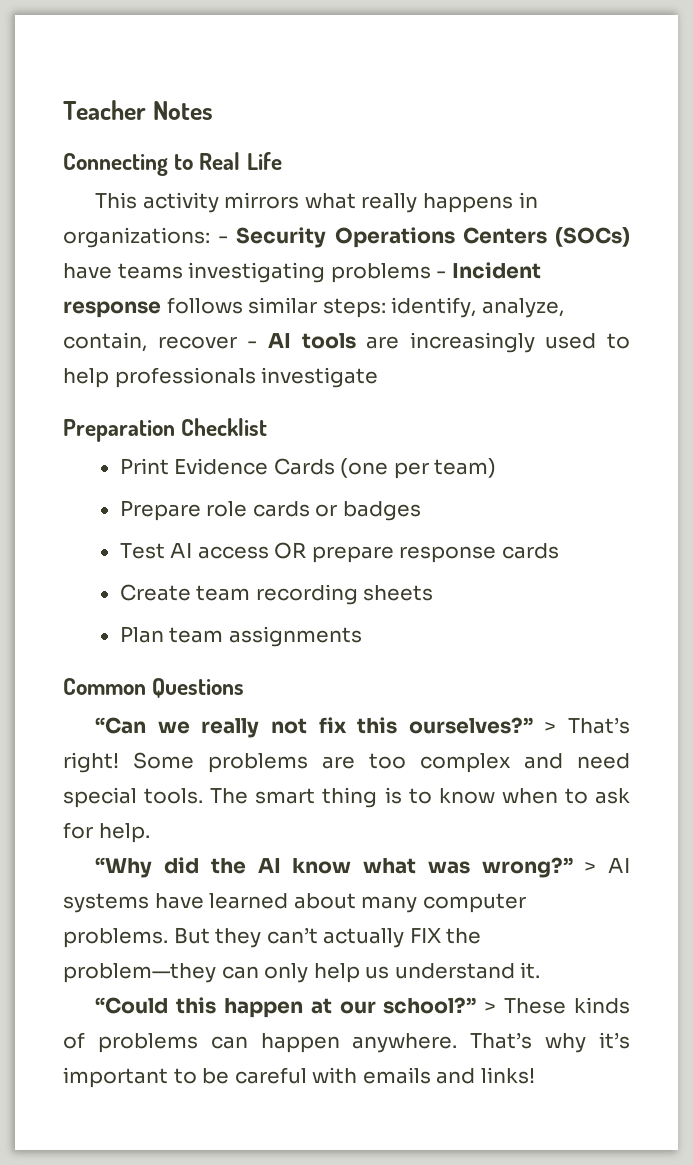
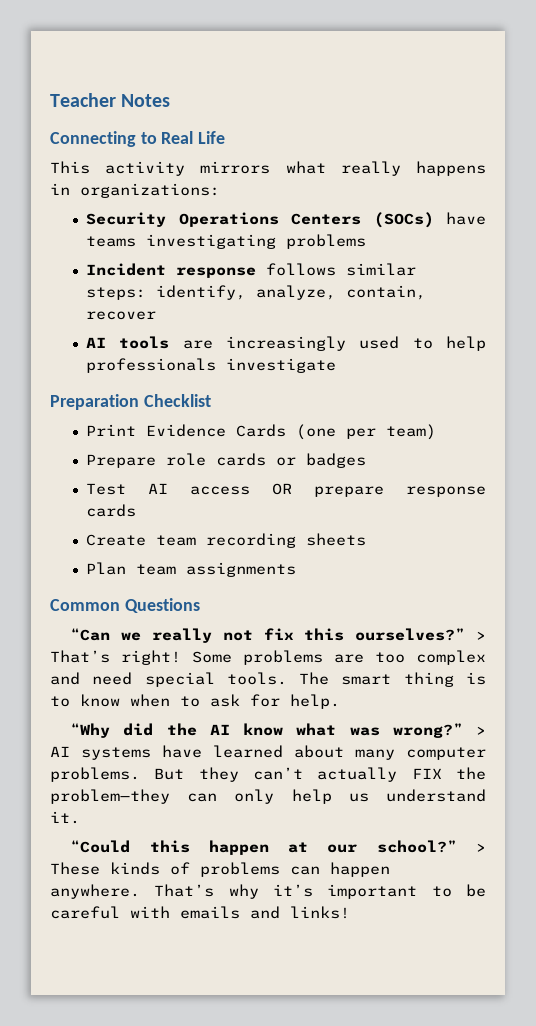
[218,236,229,243] - -> (220, 190) //
[436,271,447,278] - -> (367, 241) //
[247,341,258,348] - -> (157, 315) //

